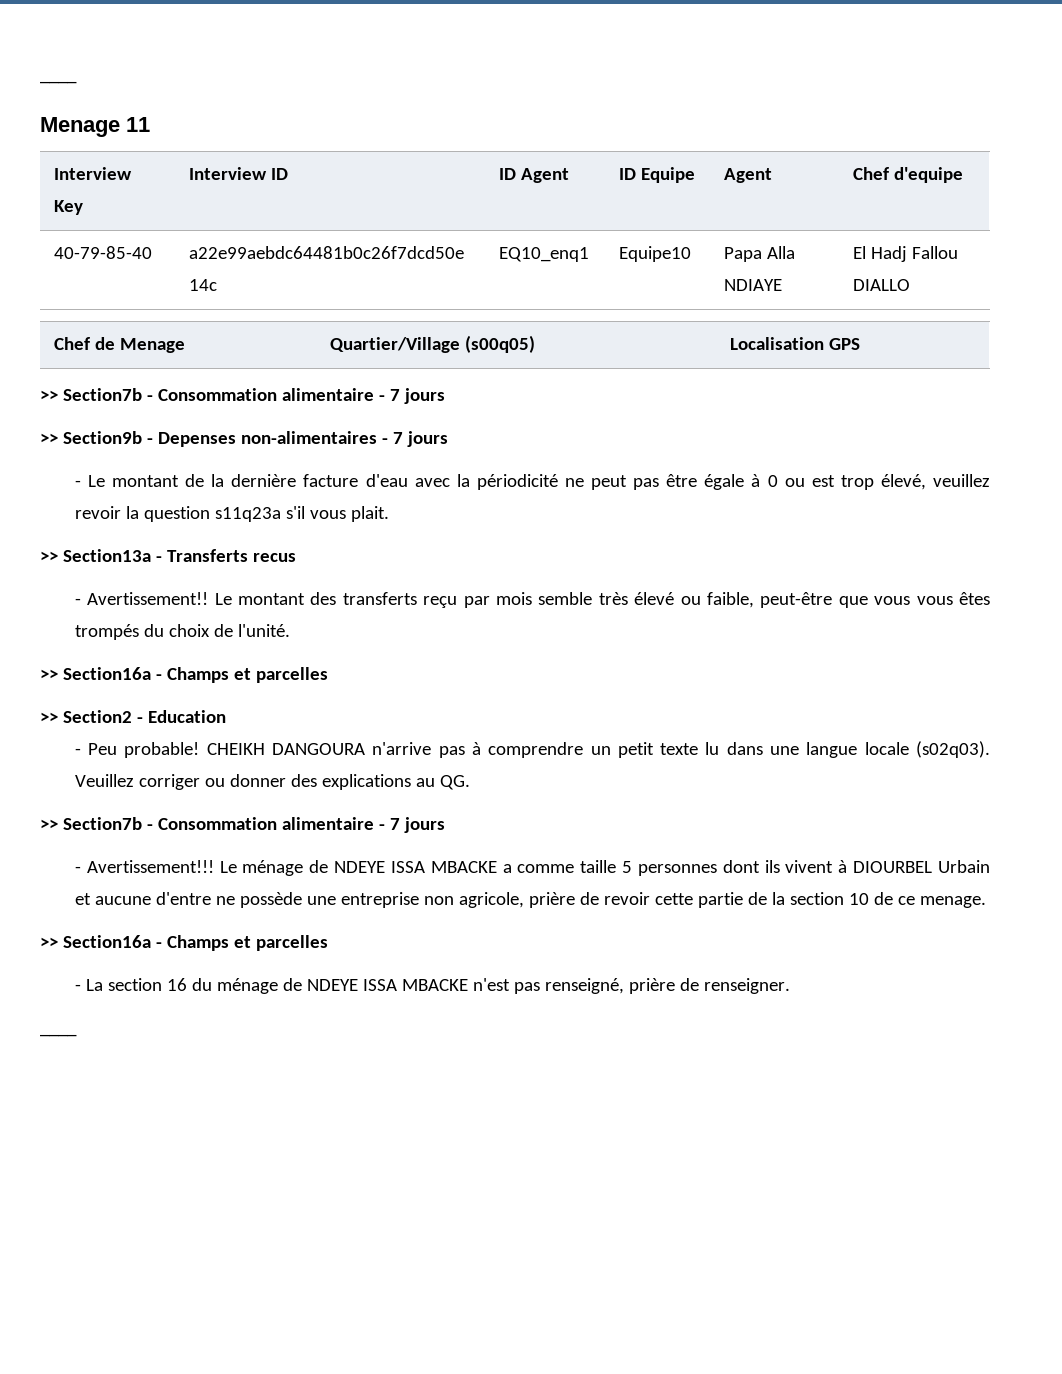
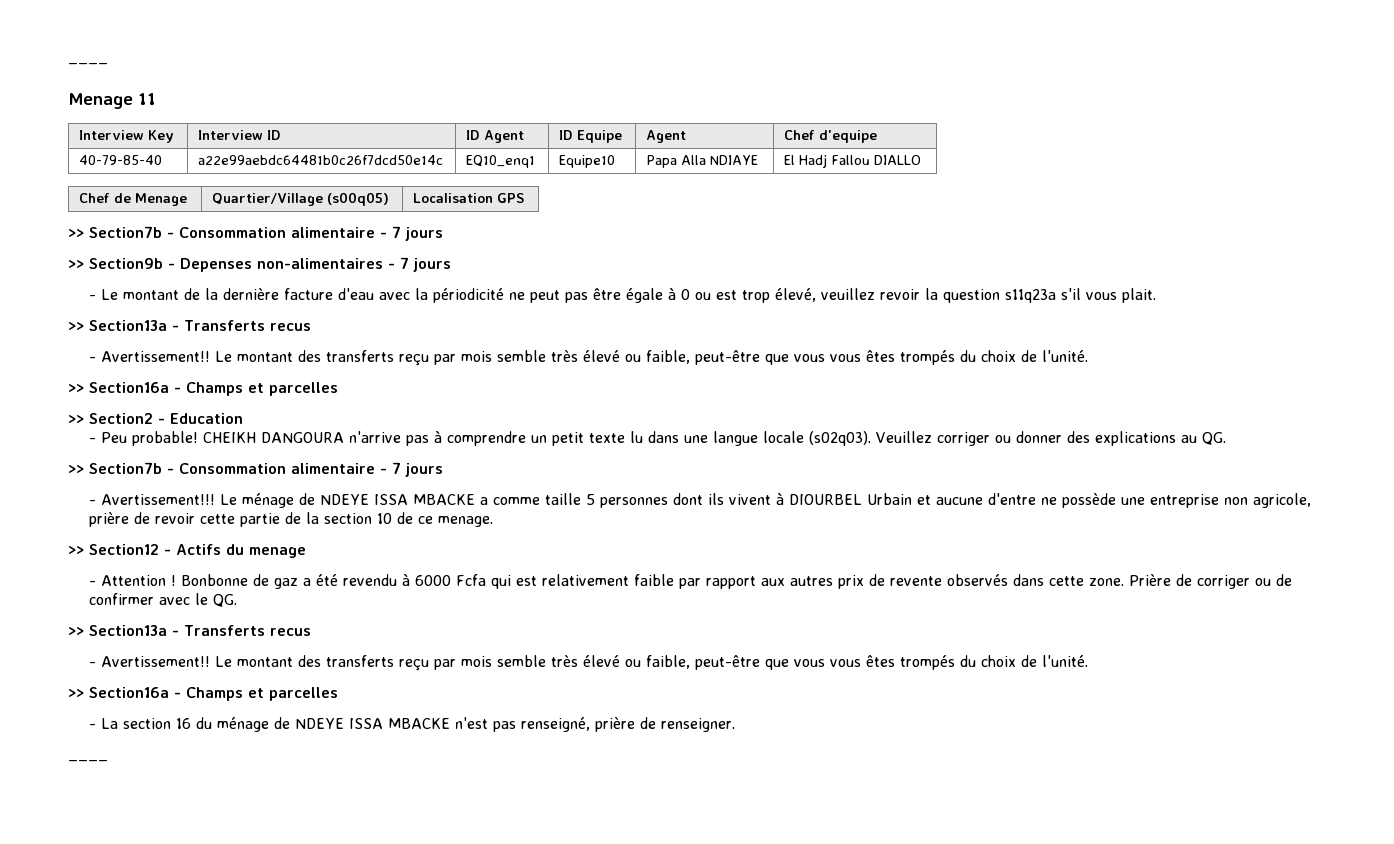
(986, 902) none -> [68,544,306,558] [89,574,1293,589] [89,593,238,607] [68,625,311,636] [89,655,1089,671] // >> Section12 - Actifs du menage // - Attention ! Bonbonne de gaz a été revendu à 6000 Fcfa qui est relativement faible par rapport aux autres prix de revente observés dans cette zone. Prière de corriger ou de confirmer avec le QG. // >> Section13a - Transferts recus // - Avertissement!! Le montant des transferts reçu par mois semble très élevé ou faible, peut-être que vous vous êtes trompés du choix de l'unité.

